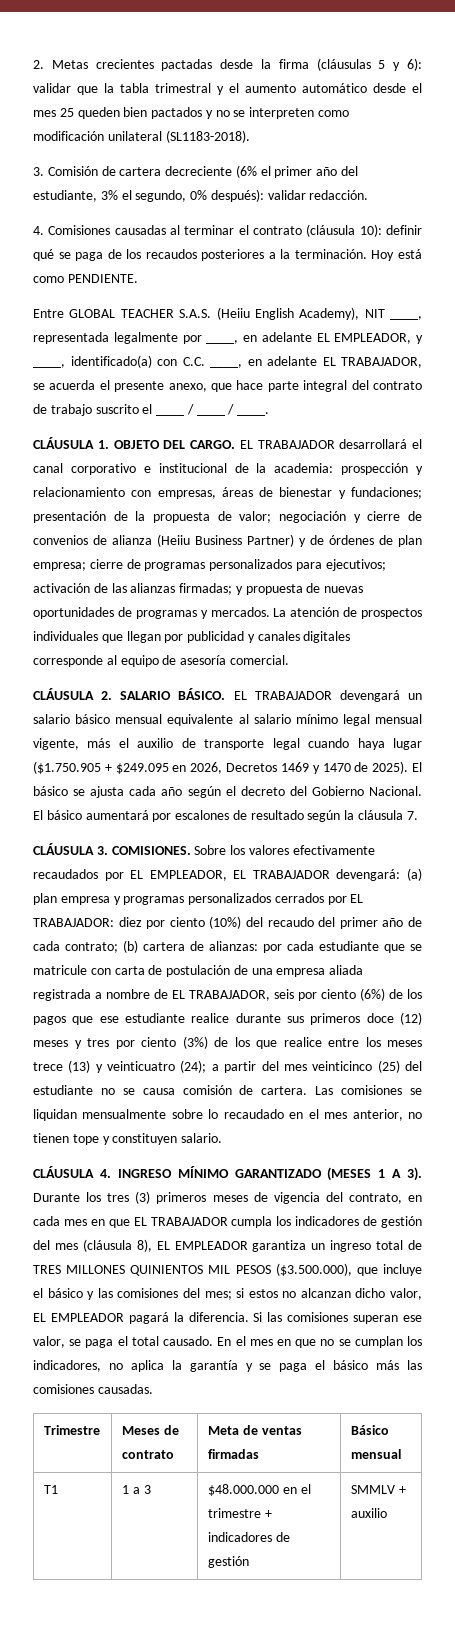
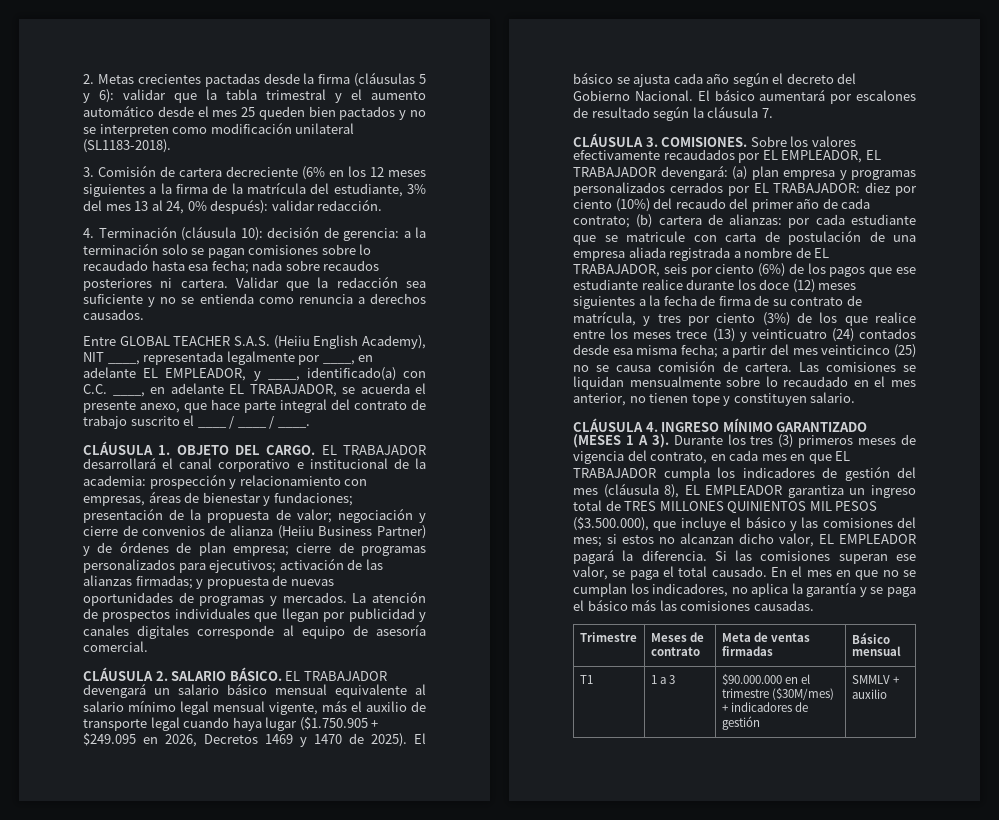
[260,166,359,178] [33,190,187,202] el primer año del estudiante, 3% el segundo, -> [329,166,426,177] [83,182,426,197] [83,200,185,214] en los 12 meses siguientes a la firma de la matrícula del estudiante, 3% del mes 13 al 24,
[48,224,422,237] [33,249,423,261] [33,274,138,283] Comisiones causadas al terminar el contrato (cláusula 10): definir qué se paga de los recaudos posteriores a la terminación. Hoy está como PENDIENTE. -> [98,226,426,241] [83,243,372,258] [83,260,380,274] [83,276,426,291] [83,293,426,307] [83,309,144,320] Terminación (cláusula 10): decisión de gerencia: a la terminación solo se pagan comisiones sobre lo recaudado hasta esa fecha; nada sobre recaudos posteriores ni cartera. Validar que la redacción sea suficiente y no se entienda como renuncia a derechos causados.
[287,1013,361,1025] sus primeros -> [737,279,756,290] los
(68, 1043) none -> [573,295,862,309] [573,311,636,326] siguientes a la fecha de firma de su contrato de matrícula,
[180,1060,207,1073] (24); -> [831,328,916,342] [573,344,718,358] (24) contados desde esa misma fecha;
[405,1061,423,1071] [33,1085,93,1095] del estudiante -> (916, 351) none
[207,1484,279,1496] $48.000.000 -> [721,674,782,686] $90.000.000
(261, 1513) none -> [771,688,834,700] ($30M/mes)

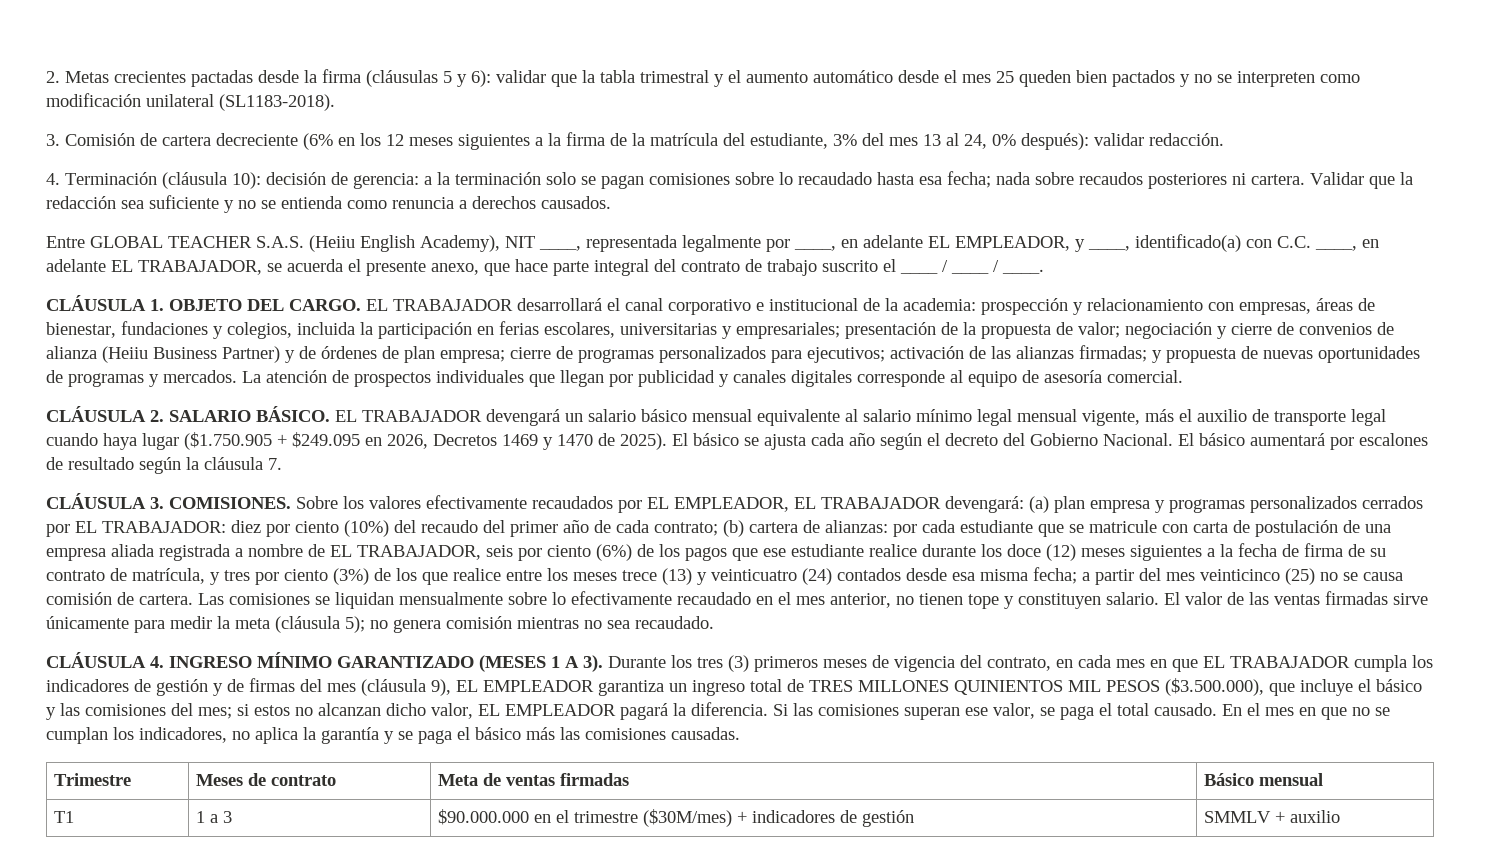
[202,492,353,506] bienestar y fundaciones; -> [46,321,840,339] bienestar, fundaciones y colegios, incluida la participación en ferias escolares, universitarias y empresariales;
(778, 381) none -> [571,591,672,605] efectivamente
(856, 397) none -> [1164,591,1428,605] [46,616,714,633] El valor de las ventas firmadas sirve únicamente para medir la meta (cláusula 5); no genera comisión mientras no sea recaudado.
(890, 473) none -> [213,678,295,696] y de firmas
[664,484,680,498] 8), -> [431,679,451,696] 9),

